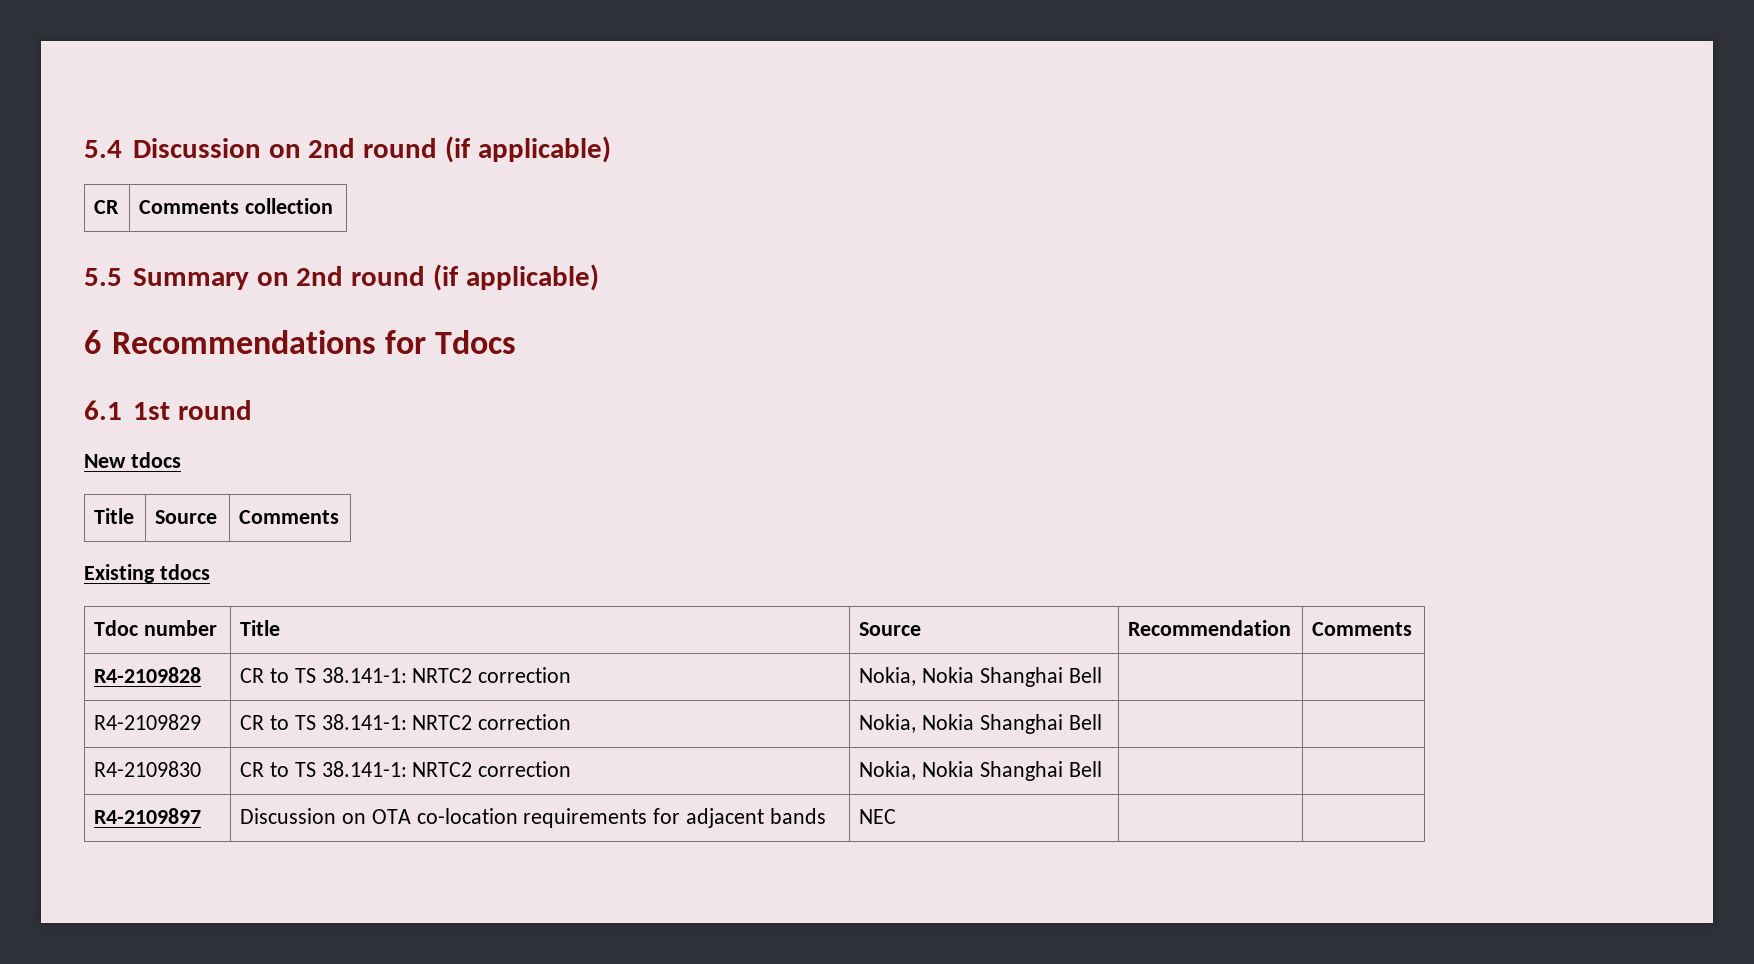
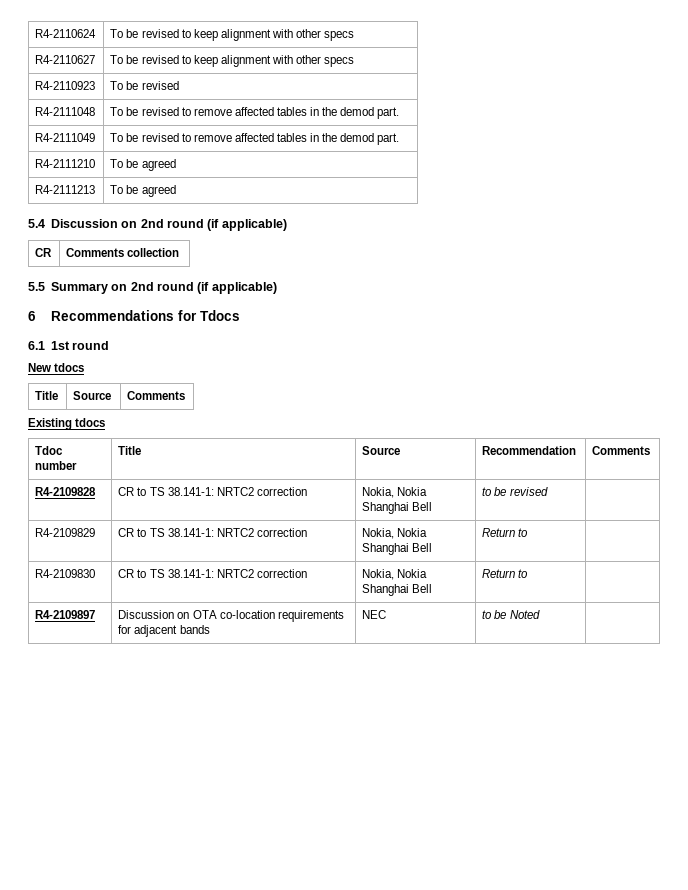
(84, 149) none -> [35,29,97,38] [110,29,355,41] [35,55,96,64] [110,55,355,67] [35,81,96,90] [110,81,179,90] [35,107,96,116] [110,107,400,119] [35,133,96,142] [110,133,400,145] [35,159,96,168] [110,159,176,171] [35,185,96,194] [110,185,176,197] R4-2110624 | To be revised to keep alignment with other specs // R4-2110627 | To be revised to keep alignment with other specs // R4-2110923 | To be revised // R4-2111048 | To be revised to remove affected tables in the demod part. // R4-2111049 | To be revised to remove affected tables in the demod part. // R4-2111210 | To be agreed // R4-2111213 | To be agreed //
(1102, 675) none -> [482,487,548,496] to be revised
(1102, 722) none -> [482,528,529,537] Return to
(1102, 769) none -> [482,569,529,578] Return to
(897, 816) none -> [482,610,540,619] to be Noted

